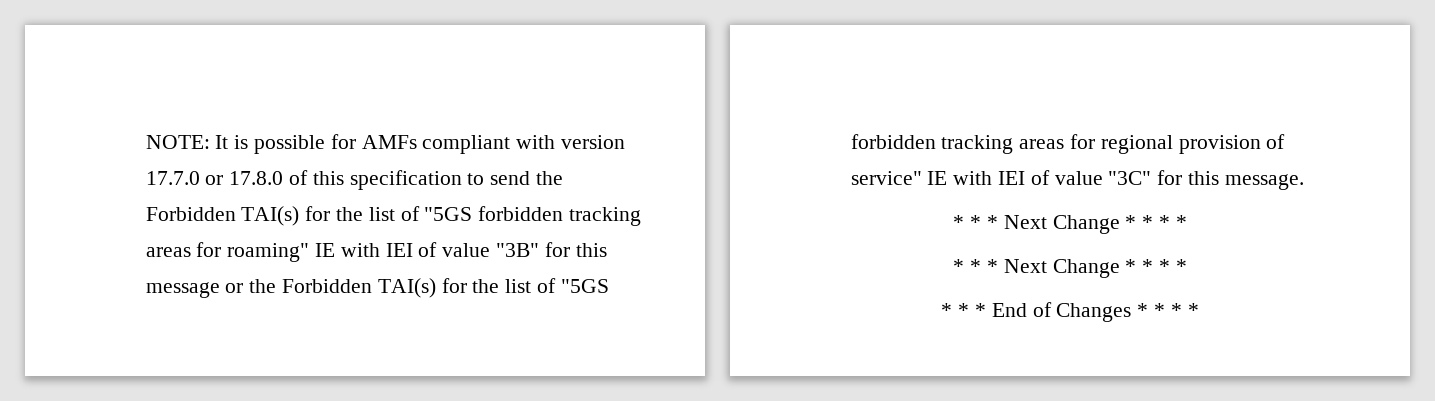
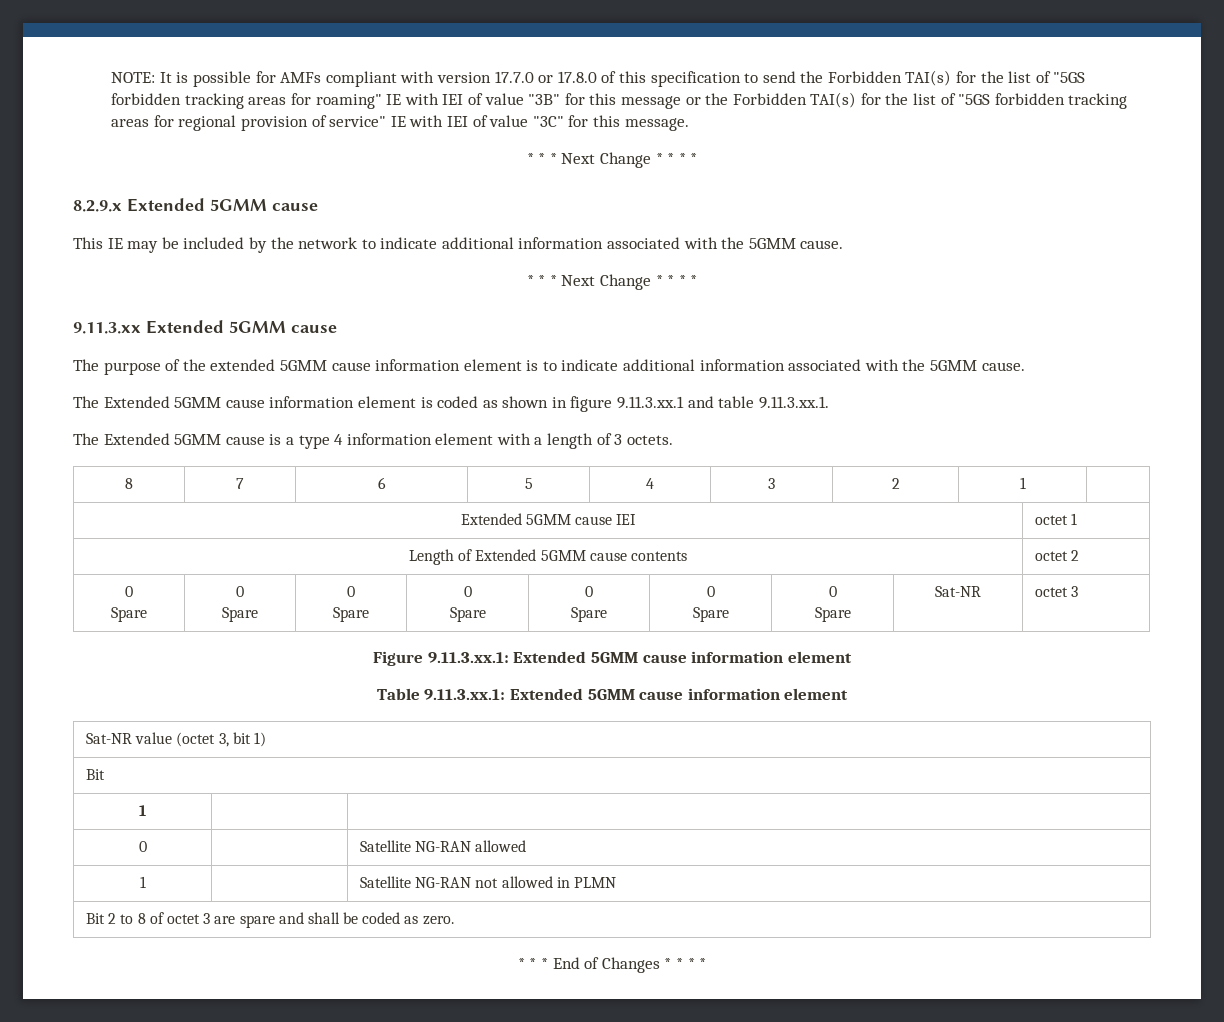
[953,259,1187,278] // * * * Next Change * * * * -> [73,198,318,212] [73,237,844,253] [526,274,698,290] [73,320,337,334] [73,359,1025,375] [73,396,829,412] [73,433,673,449] [125,478,133,489] [236,478,244,489] [377,477,386,489] [524,478,533,489] [646,478,654,489] [768,478,775,489] [891,478,900,489] [1019,477,1026,489] [460,513,637,525] [1035,513,1078,525] [409,549,687,565] [1035,550,1080,561] [125,586,133,597] [111,607,147,622] [236,586,244,597] [222,607,258,622] [347,586,355,597] [333,607,369,622] [463,586,472,597] [449,607,486,622] [585,586,593,597] [571,607,607,622] [706,586,715,597] [692,607,729,622] [828,586,837,597] [814,607,851,622] [935,586,981,597] [1035,586,1079,597] [373,651,852,666] [376,688,849,700] [86,732,266,747] [86,769,106,780] [139,805,146,816] [138,841,147,852] [360,840,527,852] [139,876,146,888] [360,876,616,888] [86,912,454,928] // 8.2.9.x Extended 5GMM cause // This IE may be included by the network to indicate additional information associated with the 5GMM cause. // * * * Next Change * * * * // 9.11.3.xx Extended 5GMM cause // The purpose of the extended 5GMM cause information element is to indicate additional information associated with the 5GMM cause. // The Extended 5GMM cause information element is coded as shown in figure 9.11.3.xx.1 and table 9.11.3.xx.1. // The Extended 5GMM cause is a type 4 information element with a length of 3 octets. // 8 | 7 | 6 | 5 | 4 | 3 | 2 | 1 | // Extended 5GMM cause IEI | octet 1 // Length of Extended 5GMM cause contents | octet 2 // 0 // Spare | 0 // Spare | 0 // Spare | 0 // Spare | 0 // Spare | 0 // Spare | 0 // Spare | Sat-NR | octet 3 // Figure 9.11.3.xx.1: Extended 5GMM cause information element // Table 9.11.3.xx.1: Extended 5GMM cause information element // Sat-NR value (octet 3, bit 1) // Bit // 1 | | // 0 | | Satellite NG-RAN allowed // 1 | | Satellite NG-RAN not allowed in PLMN // Bit 2 to 8 of octet 3 are spare and shall be coded as zero.

